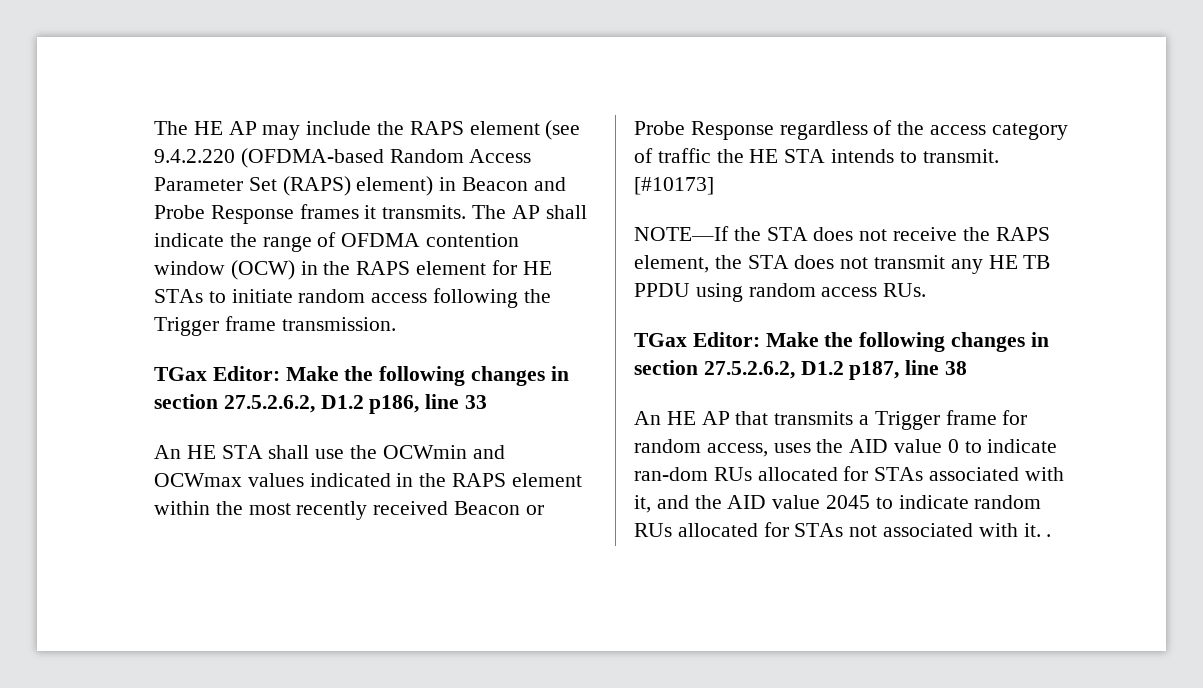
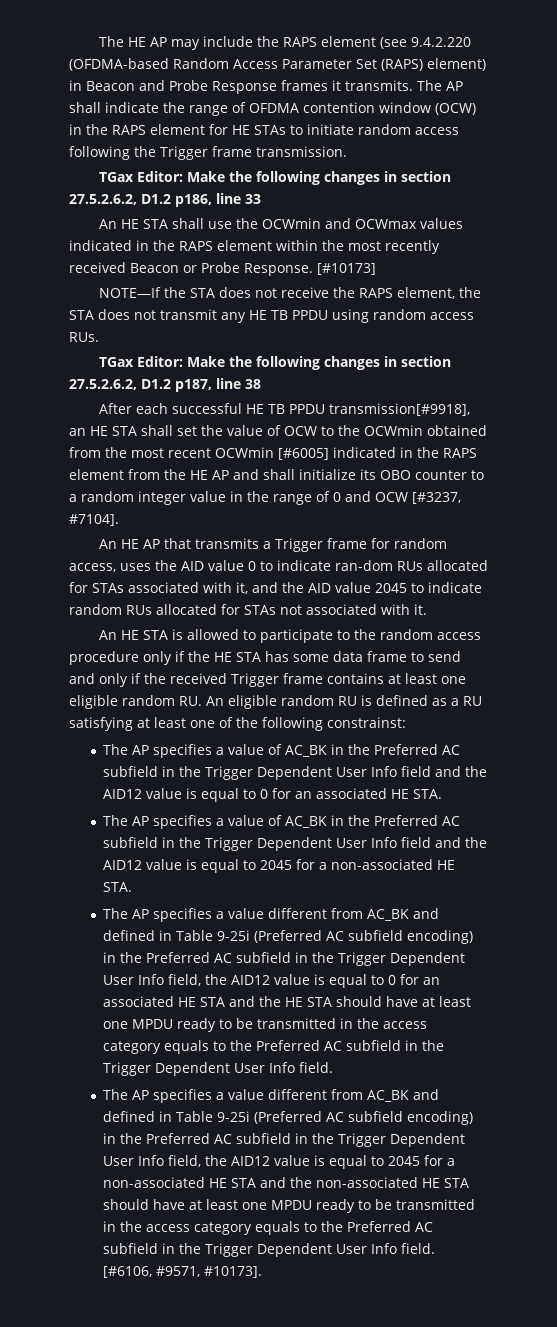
[690,120,1068,140] [634,148,999,163] Response regardless of the access category of traffic the HE STA intends to transmit. -> [244,263,313,276] Response.
(968, 368) none -> [98,403,470,416] [69,425,487,436] [69,447,477,460] [69,469,484,480] [69,491,461,505] [69,514,119,526] // After each successful HE TB PPDU transmission[#9918], an HE STA shall set the value of OCW to the OCWmin obtained from the most recent OCWmin [#6005] indicated in the RAPS element from the HE AP and shall initialize its OBO counter to a random integer value in the range of 0 and OCW [#3237, #7104].
[1046,534,1052,537] . -> [98,629,481,643] [69,651,461,665] [69,673,466,687] [69,695,482,709] [69,717,406,731] [103,744,461,758] [103,766,488,780] [103,788,443,802] [103,815,461,829] [103,837,488,851] [103,859,456,873] [103,882,133,892] [103,908,440,922] [103,930,474,944] [103,952,466,966] [103,974,441,988] [103,996,472,1007] [103,1018,428,1032] [103,1040,445,1054] [103,1062,334,1076] [103,1089,440,1103] [103,1111,474,1125] [103,1133,466,1147] [103,1155,456,1169] [103,1177,470,1188] [103,1199,476,1213] [103,1221,434,1235] [103,1243,436,1257] [103,1266,263,1278] // An HE STA is allowed to participate to the random access procedure only if the HE STA has some data frame to send and only if the received Trigger frame contains at least one eligible random RU. An eligible random RU is defined as a RU satisfying at least one of the following constrainst: // The AP specifies a value of AC_BK in the Preferred AC subfield in the Trigger Dependent User Info field and the AID12 value is equal to 0 for an associated HE STA. // The AP specifies a value of AC_BK in the Preferred AC subfield in the Trigger Dependent User Info field and the AID12 value is equal to 2045 for a non-associated HE STA. // The AP specifies a value different from AC_BK and defined in Table 9-25i (Preferred AC subfield encoding) in the Preferred AC subfield in the Trigger Dependent User Info field, the AID12 value is equal to 0 for an associated HE STA and the HE STA should have at least one MPDU ready to be transmitted in the access category equals to the Preferred AC subfield in the Trigger Dependent User Info field. // The AP specifies a value different from AC_BK and defined in Table 9-25i (Preferred AC subfield encoding) in the Preferred AC subfield in the Trigger Dependent User Info field, the AID12 value is equal to 2045 for a non-associated HE STA and the non-associated HE STA should have at least one MPDU ready to be transmitted in the access category equals to the Preferred AC subfield in the Trigger Dependent User Info field. [#6106, #9571, #10173].

